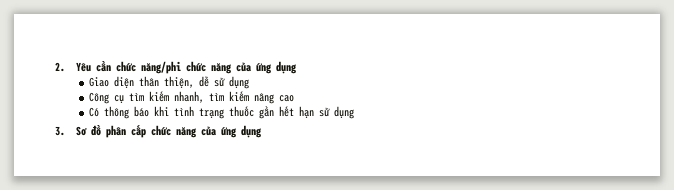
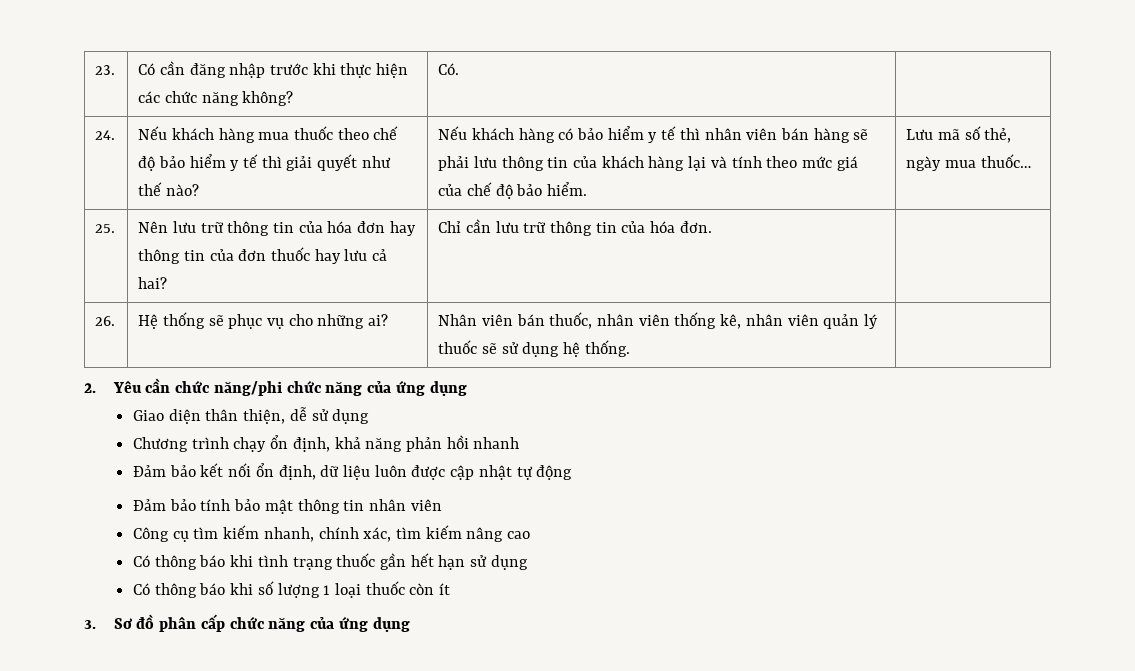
(55, 67) none -> [95,65,116,75] [138,61,409,78] [138,91,294,106] [438,63,460,75] [95,130,116,140] [138,126,399,143] [138,154,391,171] [138,182,199,196] [438,126,869,143] [438,156,858,171] [438,182,587,199] [906,126,1012,143] [906,154,1031,171] [95,224,116,233] [138,221,416,236] [138,247,388,264] [138,277,168,289] [438,219,712,236] [95,316,116,326] [138,312,389,329] [438,312,879,329] [438,340,630,357] 23. | Có cần đăng nhập trước khi thực hiện các chức năng không? | Có. | // 24. | Nếu khách hàng mua thuốc theo chế độ bảo hiểm y tế thì giải quyết như thế nào? | Nếu khách hàng có bảo hiểm y tế thì nhân viên bán hàng sẽ phải lưu thông tin của khách hàng lại và tính theo mức giá của chế độ bảo hiểm. | Lưu mã số thẻ, ngày mua thuốc… // 25. | Nên lưu trữ thông tin của hóa đơn hay thông tin của đơn thuốc hay lưu cả hai? | Chỉ cần lưu trữ thông tin của hóa đơn. | // 26. | Hệ thống sẽ phục vụ cho những ai? | Nhân viên bán thuốc, nhân viên thống kê, nhân viên quản lý thuốc sẽ sử dụng hệ thống. | //
(250, 82) none -> [132,435,520,452] [132,463,573,480] [132,499,442,514] // Chương trình chạy ổn định, khả năng phản hồi nhanh // Đảm bảo kết nối ổn định, dữ liệu luôn được cập nhật tự động // Đảm bảo tính bảo mật thông tin nhân viên
(205, 97) none -> [318,527,392,542] chính xác,
(355, 112) none -> [132,581,451,598] // Có thông báo khi số lượng 1 loại thuốc còn ít

